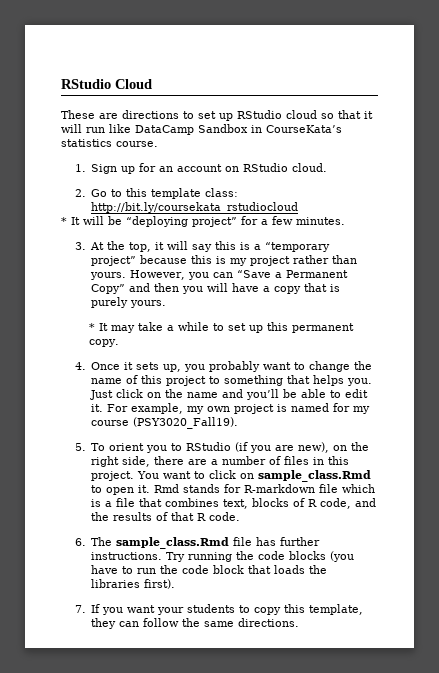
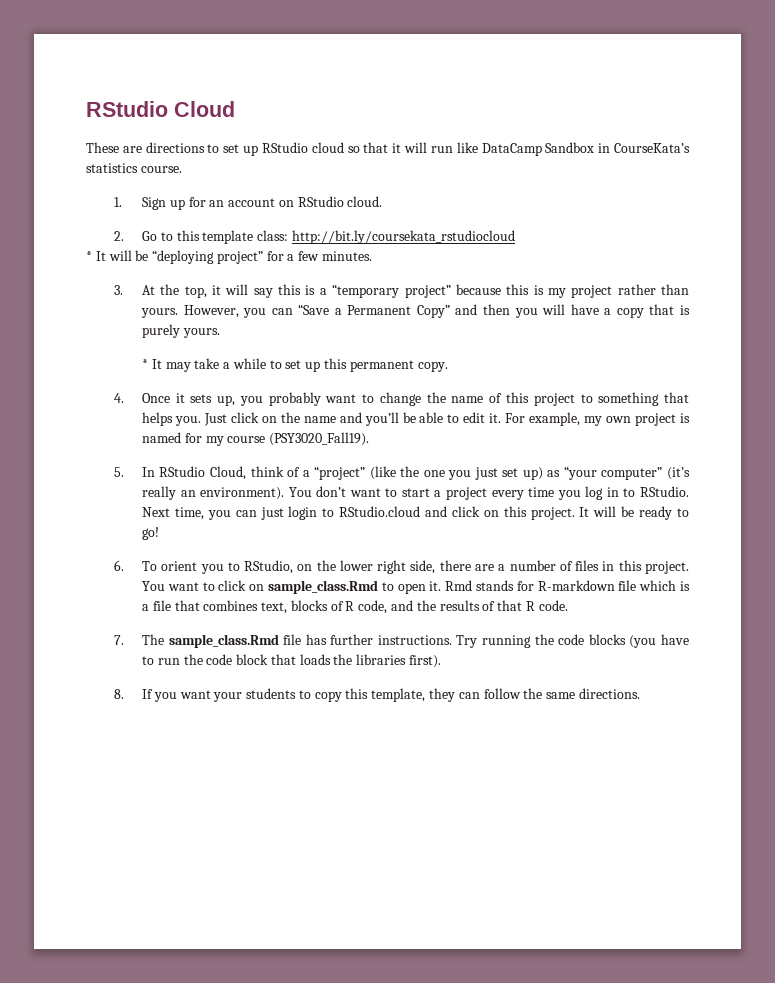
[91,442,370,453] To orient you to RStudio (if you are new), on the -> [141,466,691,480] [141,486,689,500] [141,506,690,520] [141,527,159,540] [113,560,373,574] In RStudio Cloud, think of a “project” (like the one you just set up) as “your computer” (it’s really an environment). You don’t want to start a project every time you log in to RStudio. Next time, you can just login to RStudio.cloud and click on this project. It will be ready to go! // 6. To orient you to RStudio, on the lower
[74,538,86,546] 6. -> [113,635,124,645] 7.
[74,605,86,613] 7. -> [113,689,124,699] 8.

